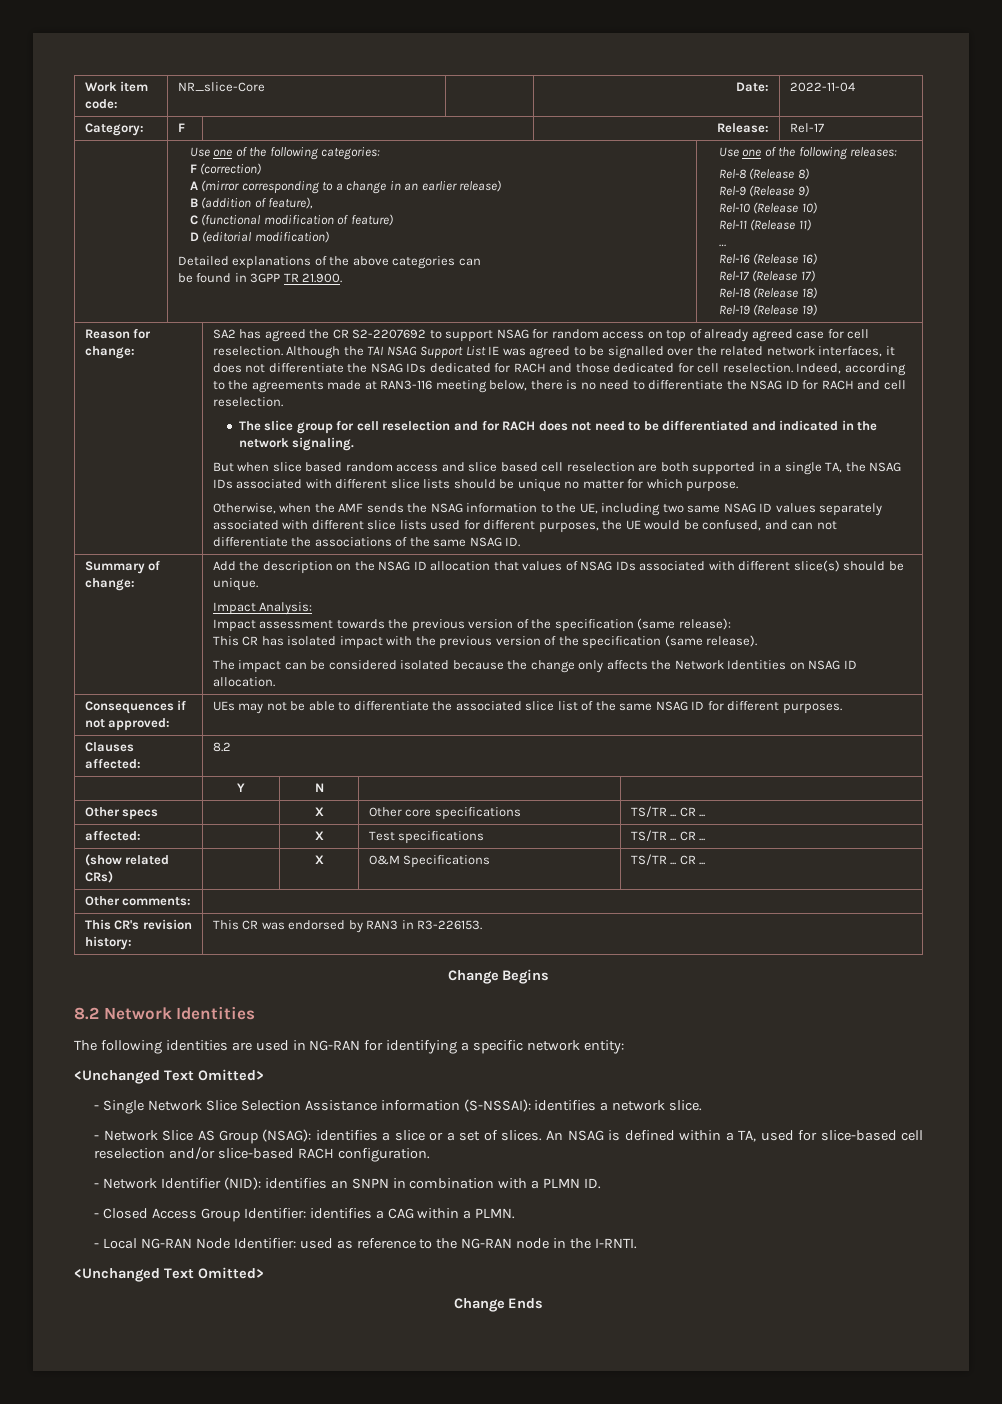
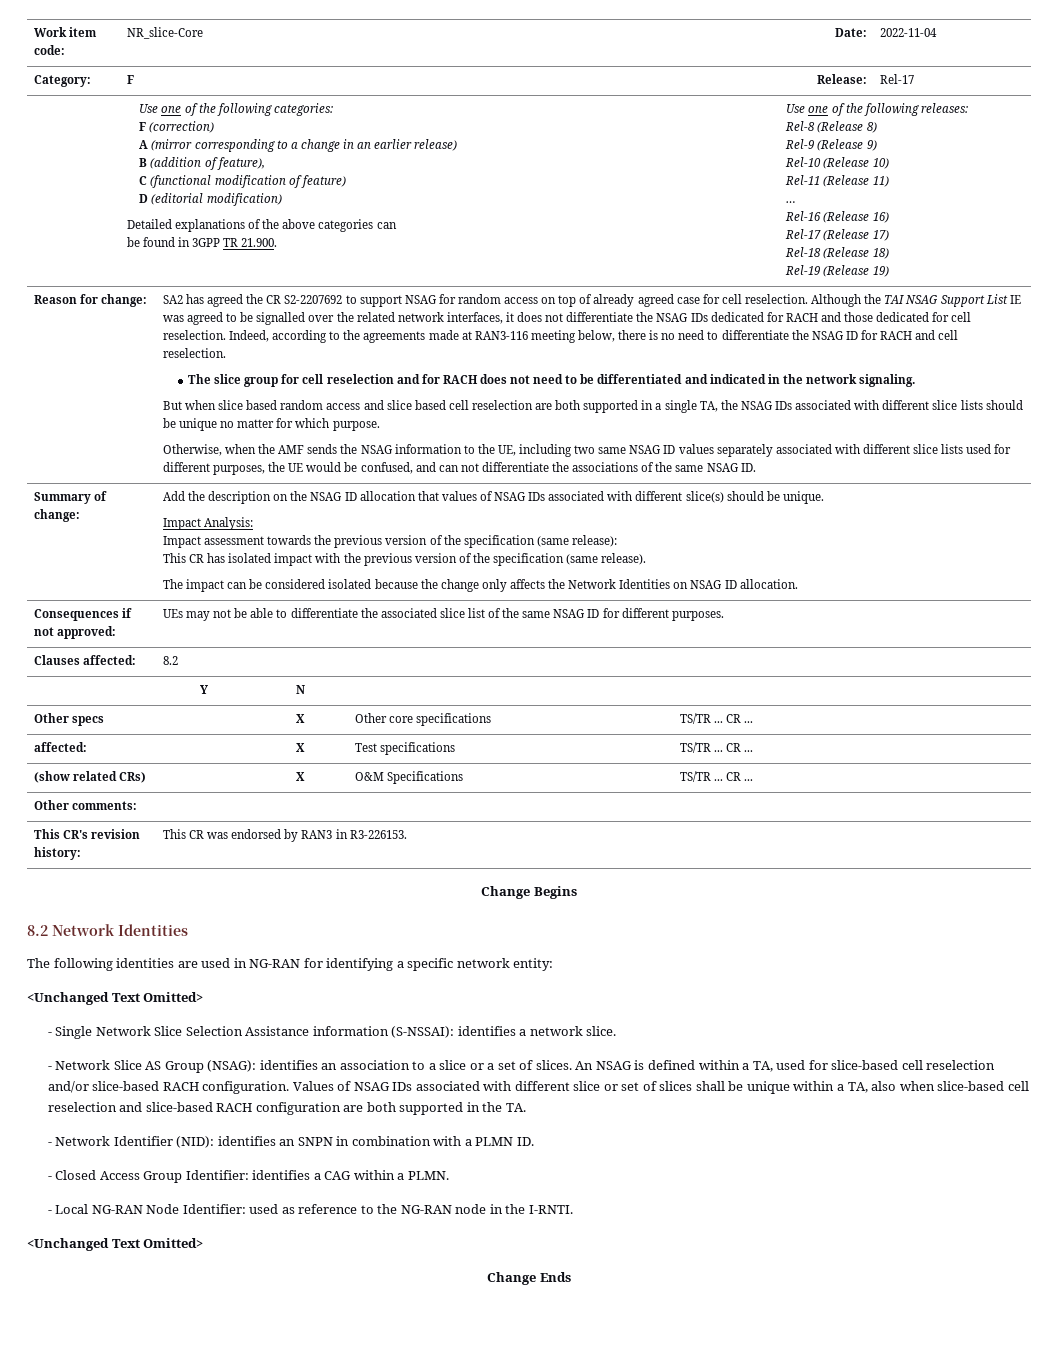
(378, 1135) none -> [321,1060,426,1070] an association to
(430, 1155) none -> [292,1081,1029,1094] [47,1102,526,1115] Values of NSAG IDs associated with different slice or set of slices shall be unique within a TA, also when slice-based cell reselection and slice-based RACH configuration are both supported in the TA.

